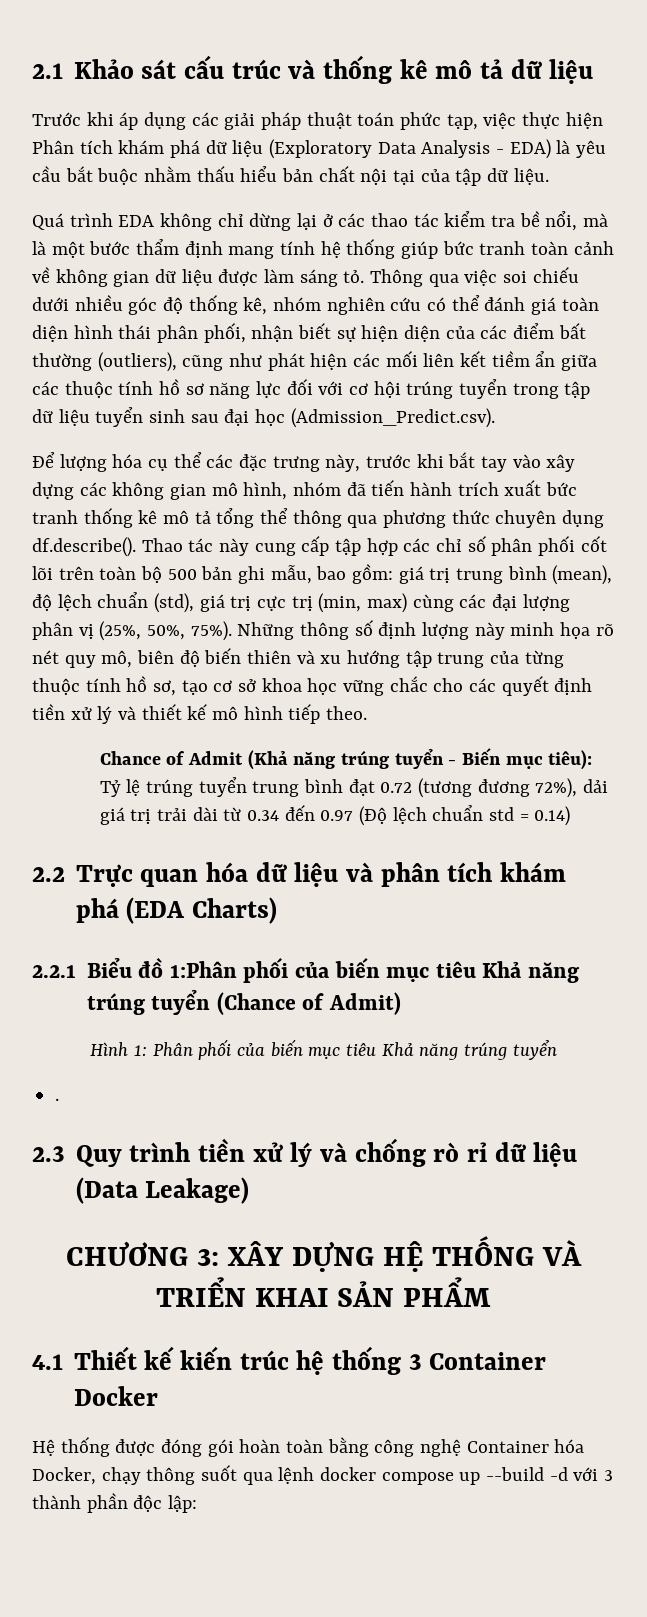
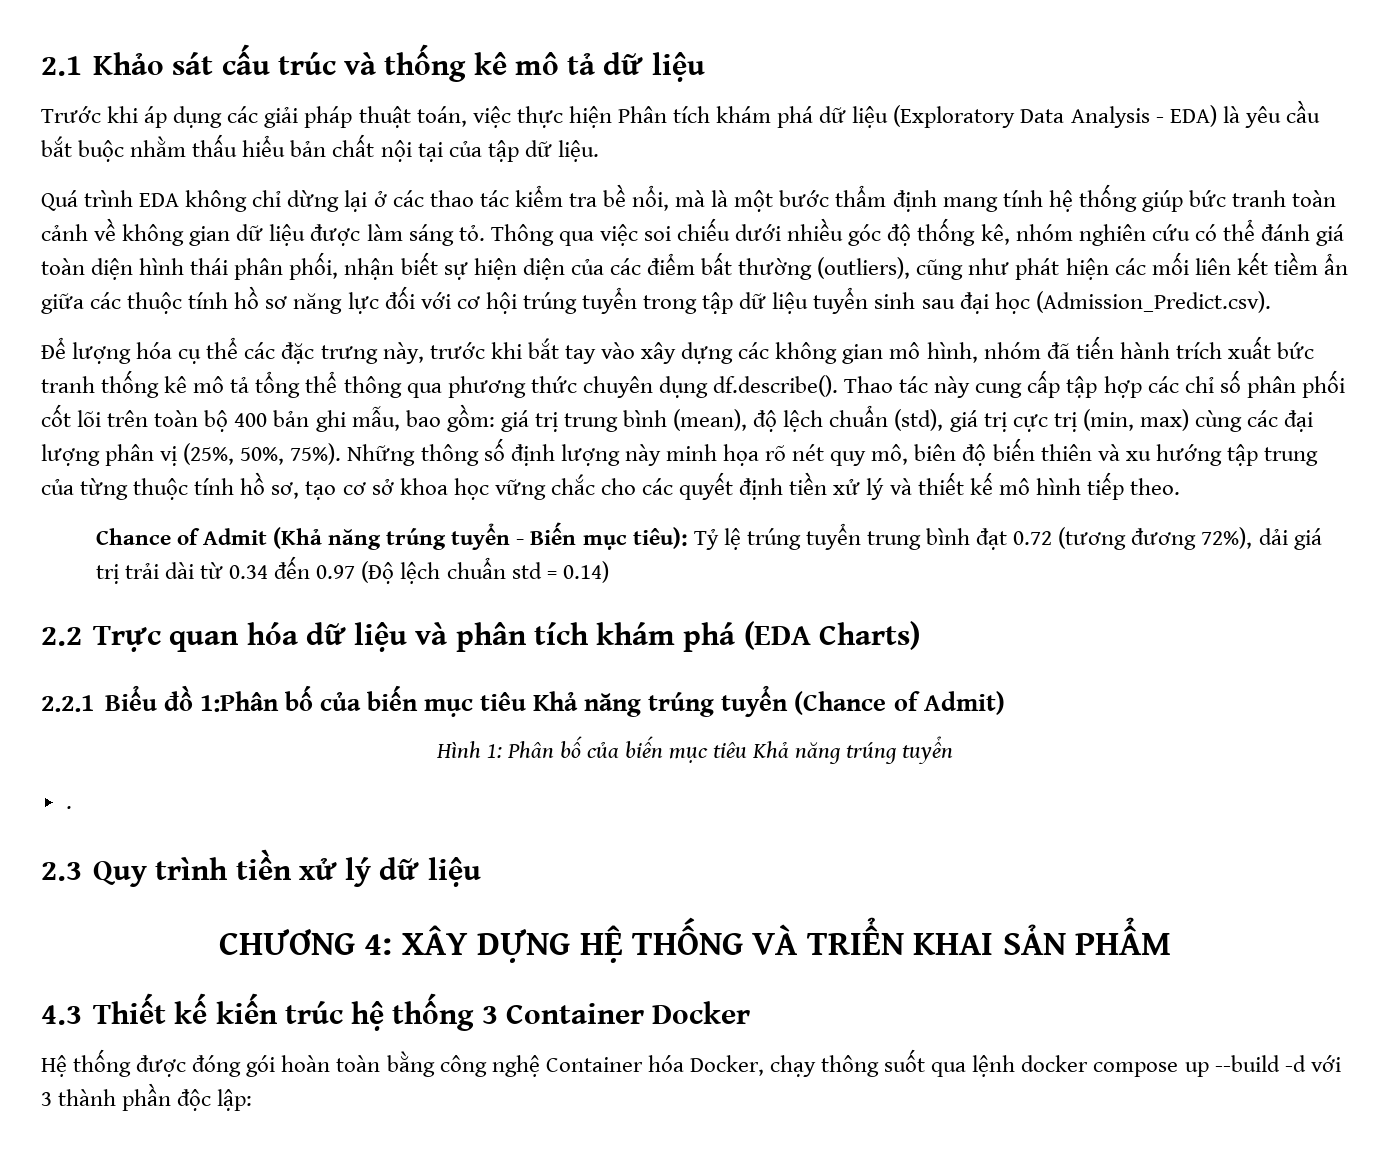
[357,112,478,130] toán phức tạp, -> [416,106,467,127] toán,
[167,569,197,580] 500 -> [234,413,268,427] 400
[243,958,289,983] phối -> [285,685,314,711] bố
[198,1039,232,1060] phối -> [559,736,582,758] bố
[319,1138,578,1167] [75,1177,250,1204] và chống rò rỉ dữ liệu (Data Leakage) -> [379,857,481,887] dữ liệu
[197,1249,220,1266] 3: -> [364,934,393,955] 4:
[32,1354,63,1370] 4.1 -> [41,1005,82,1025] 4.3

